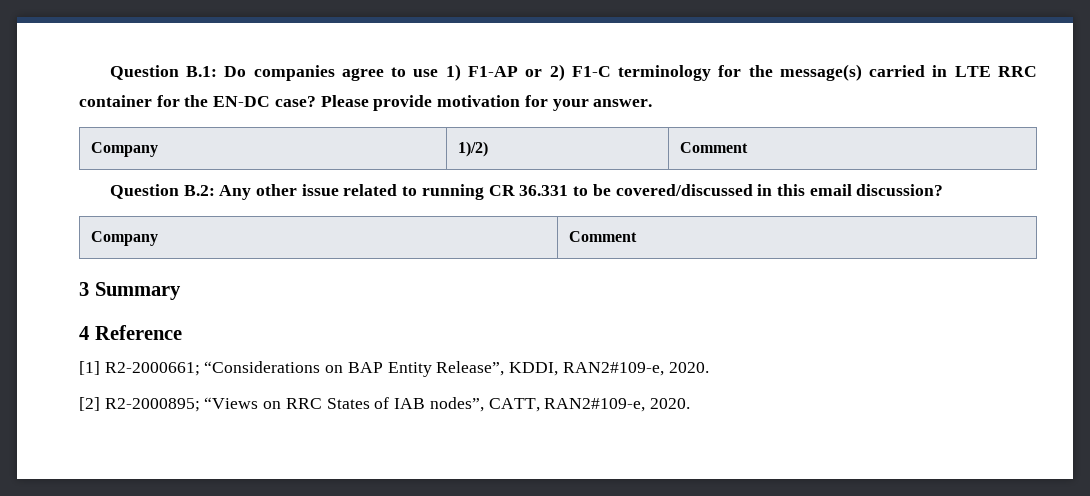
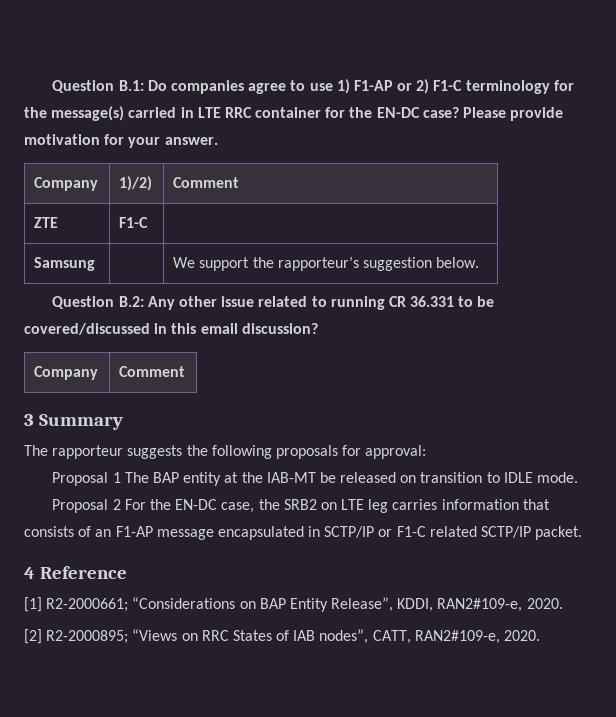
(749, 147) none -> [34,217,59,228] [119,217,149,228] [34,257,96,271] [173,256,480,271] // ZTE | F1-C | // Samsung | | We support the rapporteur’s suggestion below.
(181, 291) none -> [24,445,427,459] [52,472,579,486] [52,499,550,513] [24,526,583,540] // The rapporteur suggests the following proposals for approval: // Proposal 1 The BAP entity at the IAB-MT be released on transition to IDLE mode. // Proposal 2 For the EN-DC case, the SRB2 on LTE leg carries information that consists of an F1-AP message encapsulated in SCTP/IP or F1-C related SCTP/IP packet.

